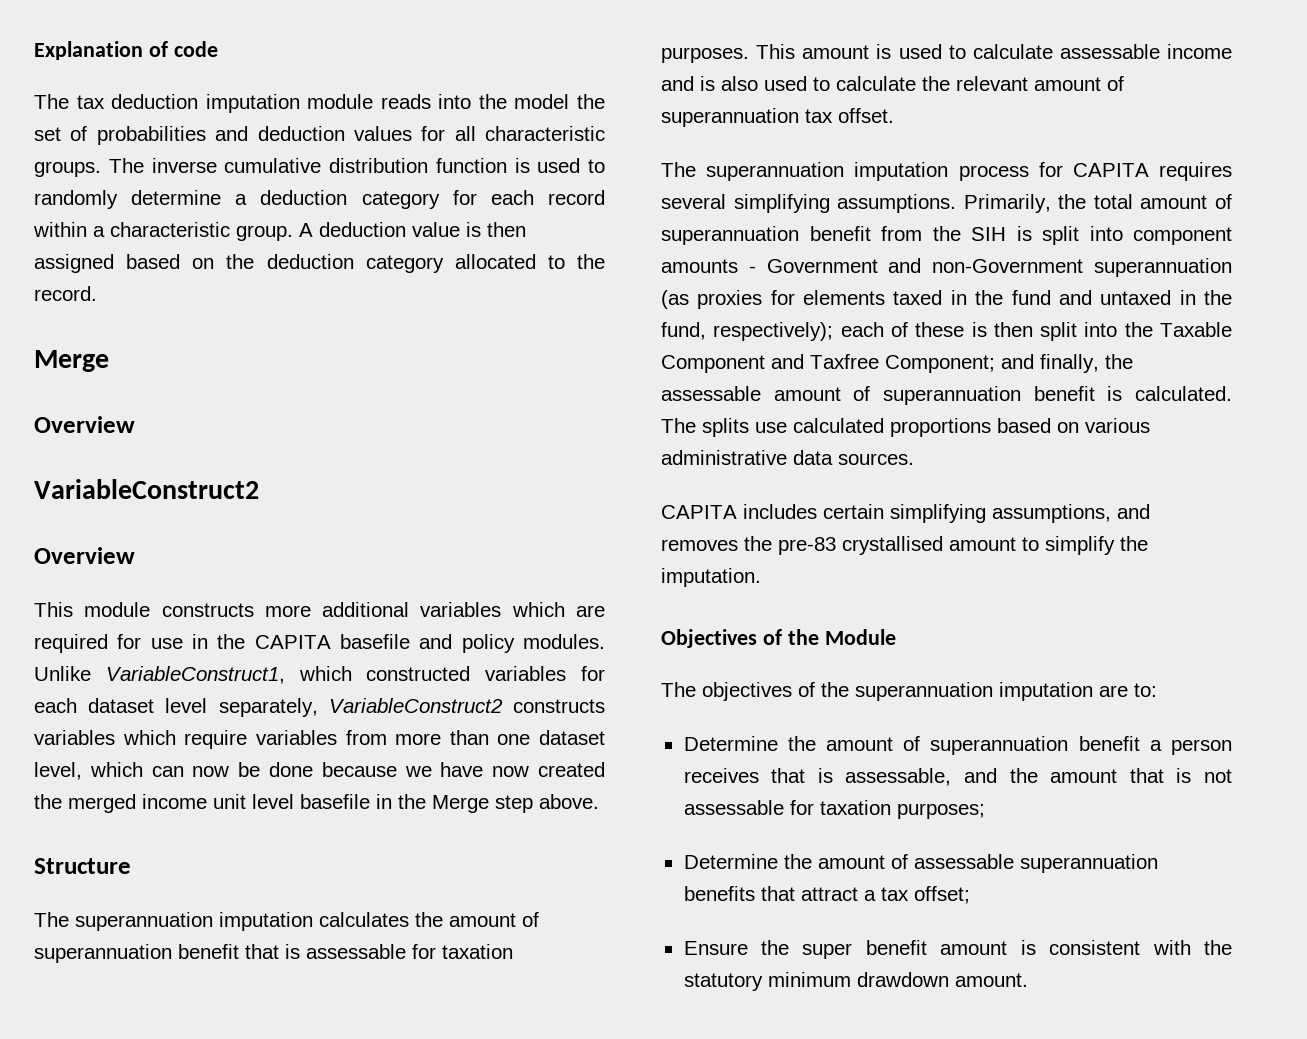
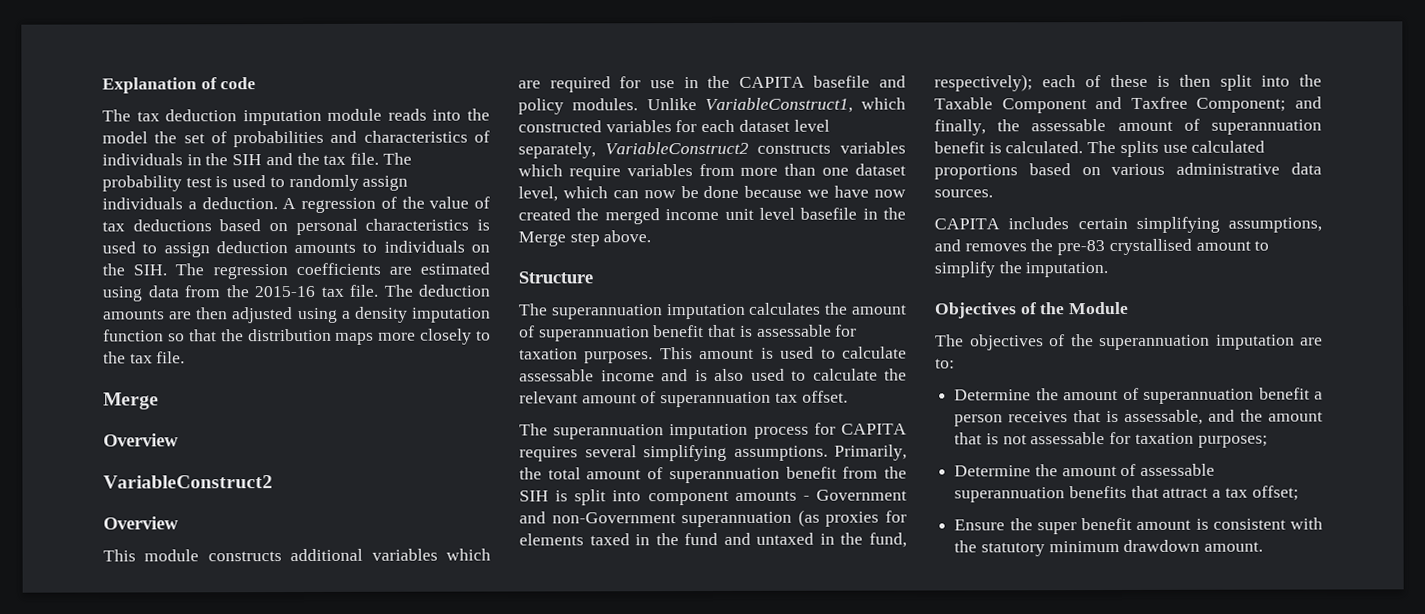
[257,126,605,141] [34,158,605,177] [34,190,606,209] [33,222,526,241] [34,254,605,273] [34,286,97,301] deduction values for all characteristic groups. The inverse cumulative distribution function is used to randomly determine a deduction category for each record within a characteristic group. A deduction value is then assigned based on the deduction category allocated to the record. -> [363,130,490,143] [102,152,412,166] [102,174,409,192] [102,196,490,214] [102,218,491,236] [102,240,490,258] [102,262,491,280] [102,284,490,302] [103,306,491,324] [103,328,491,345] [103,351,186,364] characteristics of individuals in the SIH and the tax file. The probability test is used to randomly assign individuals a deduction. A regression of the value of tax deductions based on personal characteristics is used to assign deduction amounts to individuals on the SIH. The regression coefficients are estimated using data from the 2015-16 tax file. The deduction amounts are then adjusted using a density imputation function so that the distribution maps more closely to the tax file.
[264,605,311,617] more -> (282, 556) none

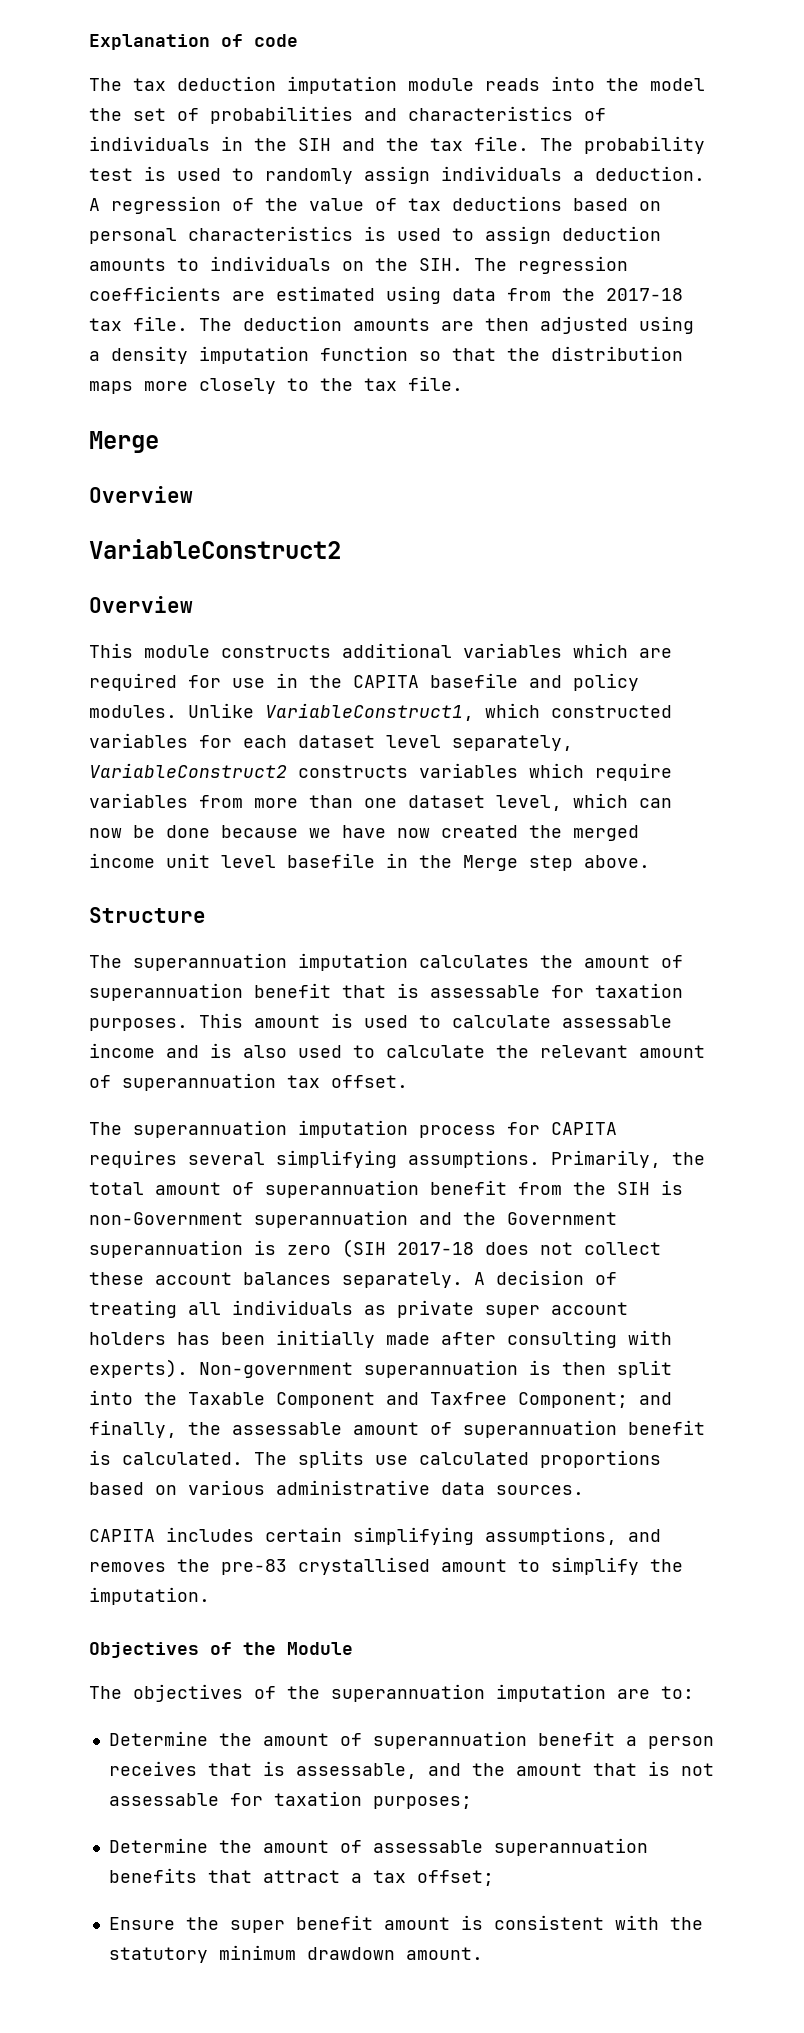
[254,285,315,298] 2015-16 -> [606,288,683,301] 2017-18
[574,489,907,506] [519,509,907,528] [519,532,907,548] [934,74,1148,92] split into component amounts - Government and non-Government superannuation (as proxies for elements taxed in the fund and untaxed in the fund, respectively); each of these -> [89,1210,617,1228] [89,1239,661,1258] [89,1270,617,1288] [89,1300,628,1318] [89,1330,672,1348] [89,1359,518,1378] non-Government superannuation and the Government superannuation is zero (SIH 2017-18 does not collect these account balances separately. A decision of treating all individuals as private super account holders has been initially made after consulting with experts). Non-government superannuation

